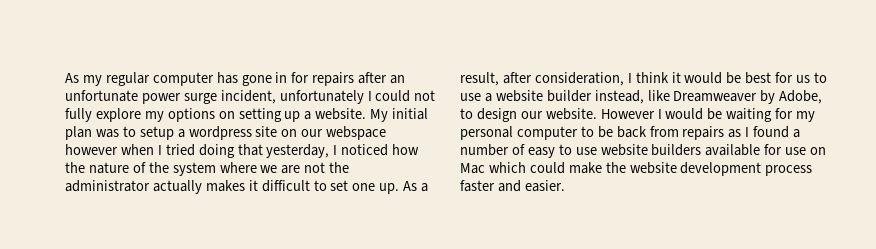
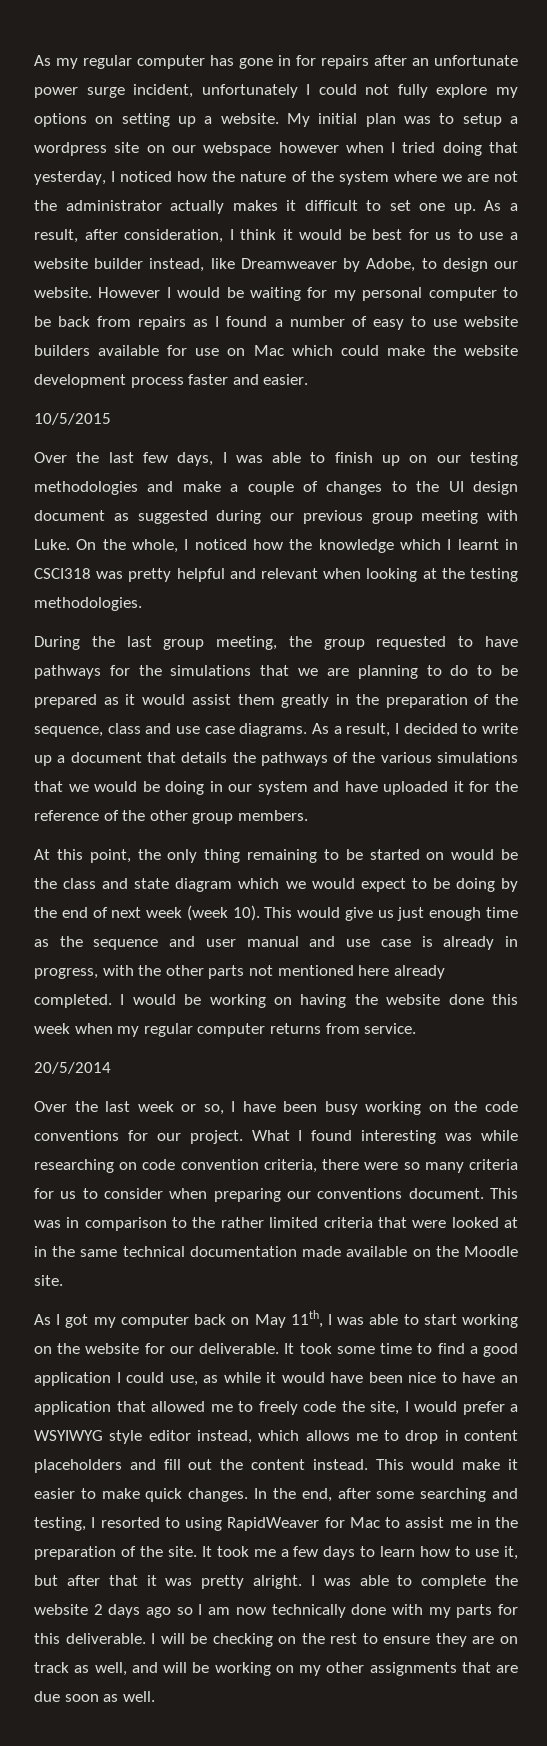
(565, 186) none -> [34,413,111,425] [34,452,519,466] [34,481,518,495] [34,510,518,524] [34,539,518,553] [34,568,518,582] [34,597,142,611] [34,636,518,650] [34,665,518,679] [34,694,518,708] [34,723,518,737] [34,752,518,766] [34,781,519,795] [34,810,308,824] [34,849,518,863] [34,878,518,892] [34,905,518,921] [34,936,519,950] [34,965,445,979] [34,994,518,1008] [34,1023,417,1037] [34,1062,111,1074] [34,1101,518,1115] [34,1130,519,1144] [34,1159,518,1173] [34,1188,518,1202] [34,1217,519,1231] [34,1246,518,1257] [34,1275,63,1286] [34,1310,518,1328] [34,1343,518,1357] [34,1372,519,1386] [34,1401,518,1415] [34,1430,518,1444] [34,1459,518,1473] [34,1488,518,1502] [34,1517,518,1531] [34,1546,518,1560] [34,1575,518,1589] [34,1604,518,1618] [34,1633,518,1647] [34,1662,518,1676] [34,1691,155,1702] // 10/5/2015 // Over the last few days, I was able to finish up on our testing methodologies and make a couple of changes to the UI design document as suggested during our previous group meeting with Luke. On the whole, I noticed how the knowledge which I learnt in CSCI318 was pretty helpful and relevant when looking at the testing methodologies. // During the last group meeting, the group requested to have pathways for the simulations that we are planning to do to be prepared as it would assist them greatly in the preparation of the sequence, class and use case diagrams. As a result, I decided to write up a document that details the pathways of the various simulations that we would be doing in our system and have uploaded it for the reference of the other group members. // At this point, the only thing remaining to be started on would be the class and state diagram which we would expect to be doing by the end of next week (week 10). This would give us just enough time as the sequence and user manual and use case is already in progress, with the other parts not mentioned here already completed. I would be working on having the website done this week when my regular computer returns from service. // 20/5/2014 // Over the last week or so, I have been busy working on the code conventions for our project. What I found interesting was while researching on code convention criteria, there were so many criteria for us to consider when preparing our conventions document. This was in comparison to the rather limited criteria that were looked at in the same technical documentation made available on the Moodle site. // As I got my computer back on May 11th, I was able to start working on the website for our deliverable. It took some time to find a good application I could use, as while it would have been nice to have an application that allowed me to freely code the site, I would prefer a WSYIWYG style editor instead, which allows me to drop in content placeholders and fill out the content instead. This would make it easier to make quick changes. In the end, after some searching and testing, I resorted to using RapidWeaver for Mac to assist me in the preparation of the site. It took me a few days to learn how to use it, but after that it was pretty alright. I was able to complete the website 2 days ago so I am now technically done with my parts for this deliverable. I will be checking on the rest to ensure they are on track as well, and will be working on my other assignments that are due soon as well.

